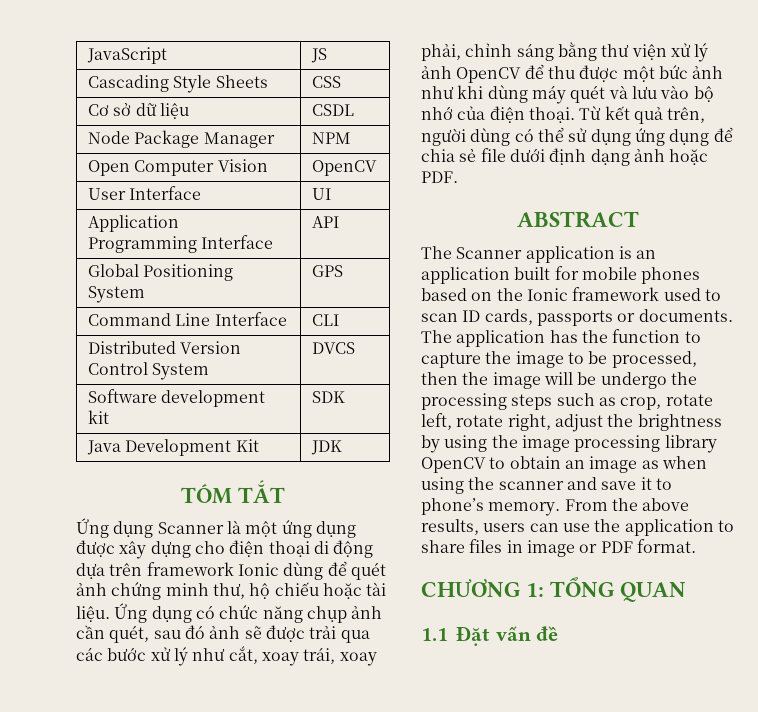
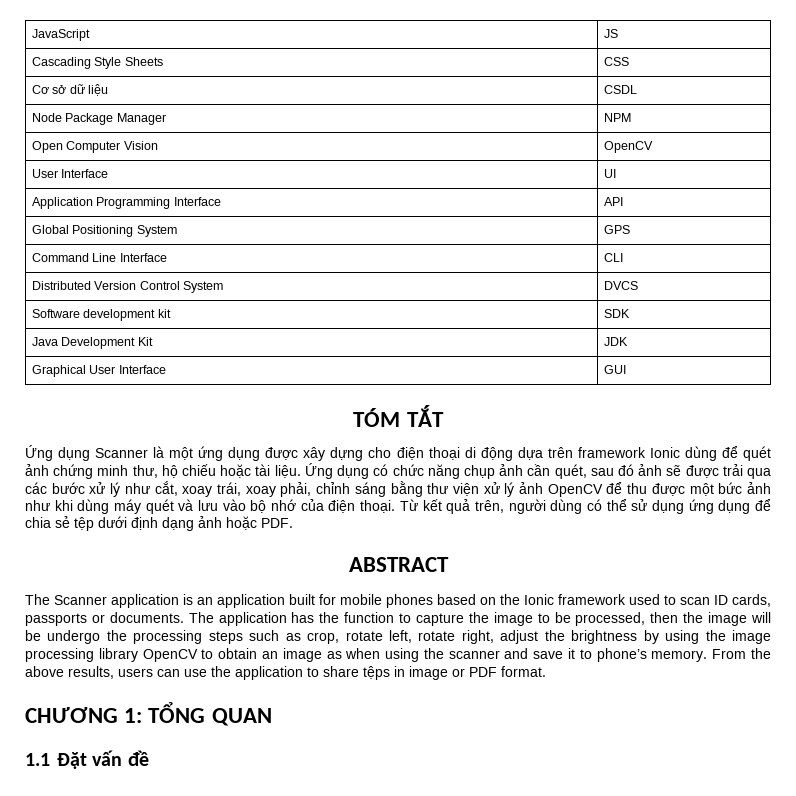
(342, 447) none -> [31,365,166,377] [603,365,626,374] // Graphical User Interface | GUI
[480,148,506,162] file -> [74,517,94,531] tệp
[469,539,503,553] files -> [363,666,390,680] tệps

